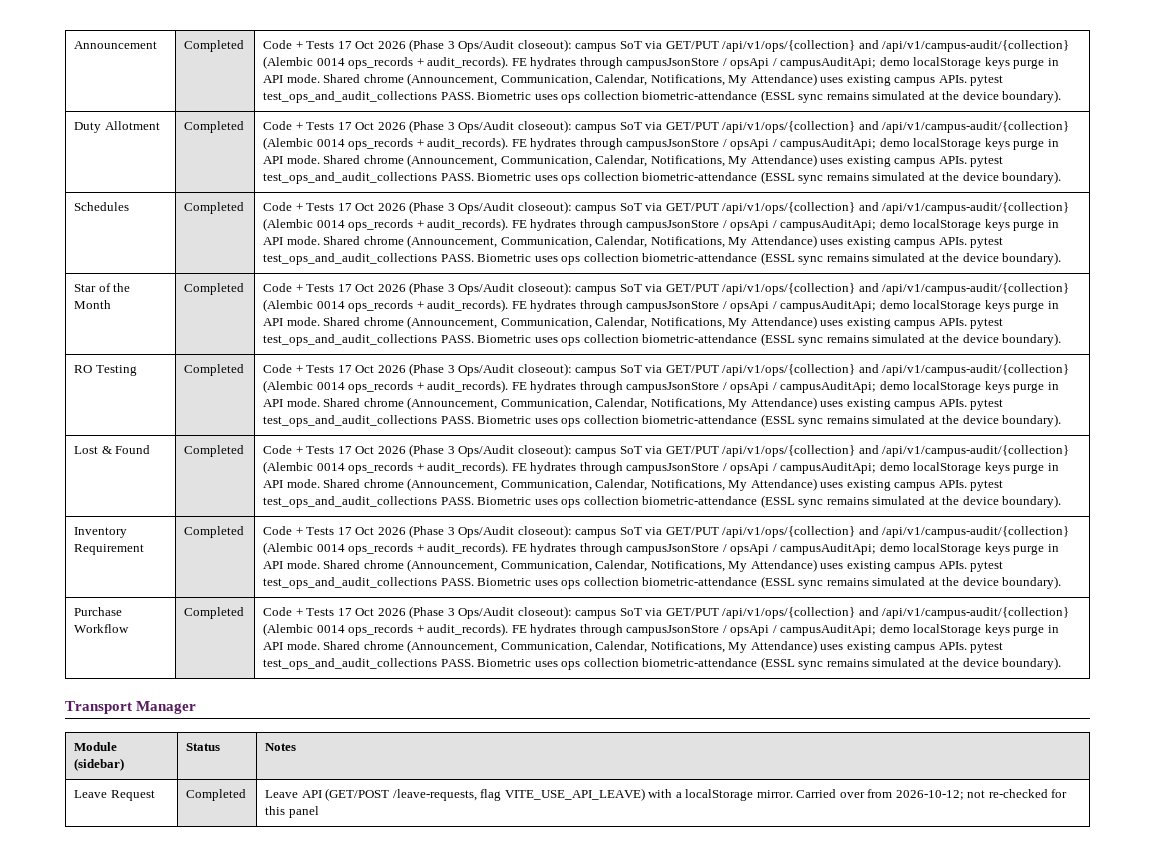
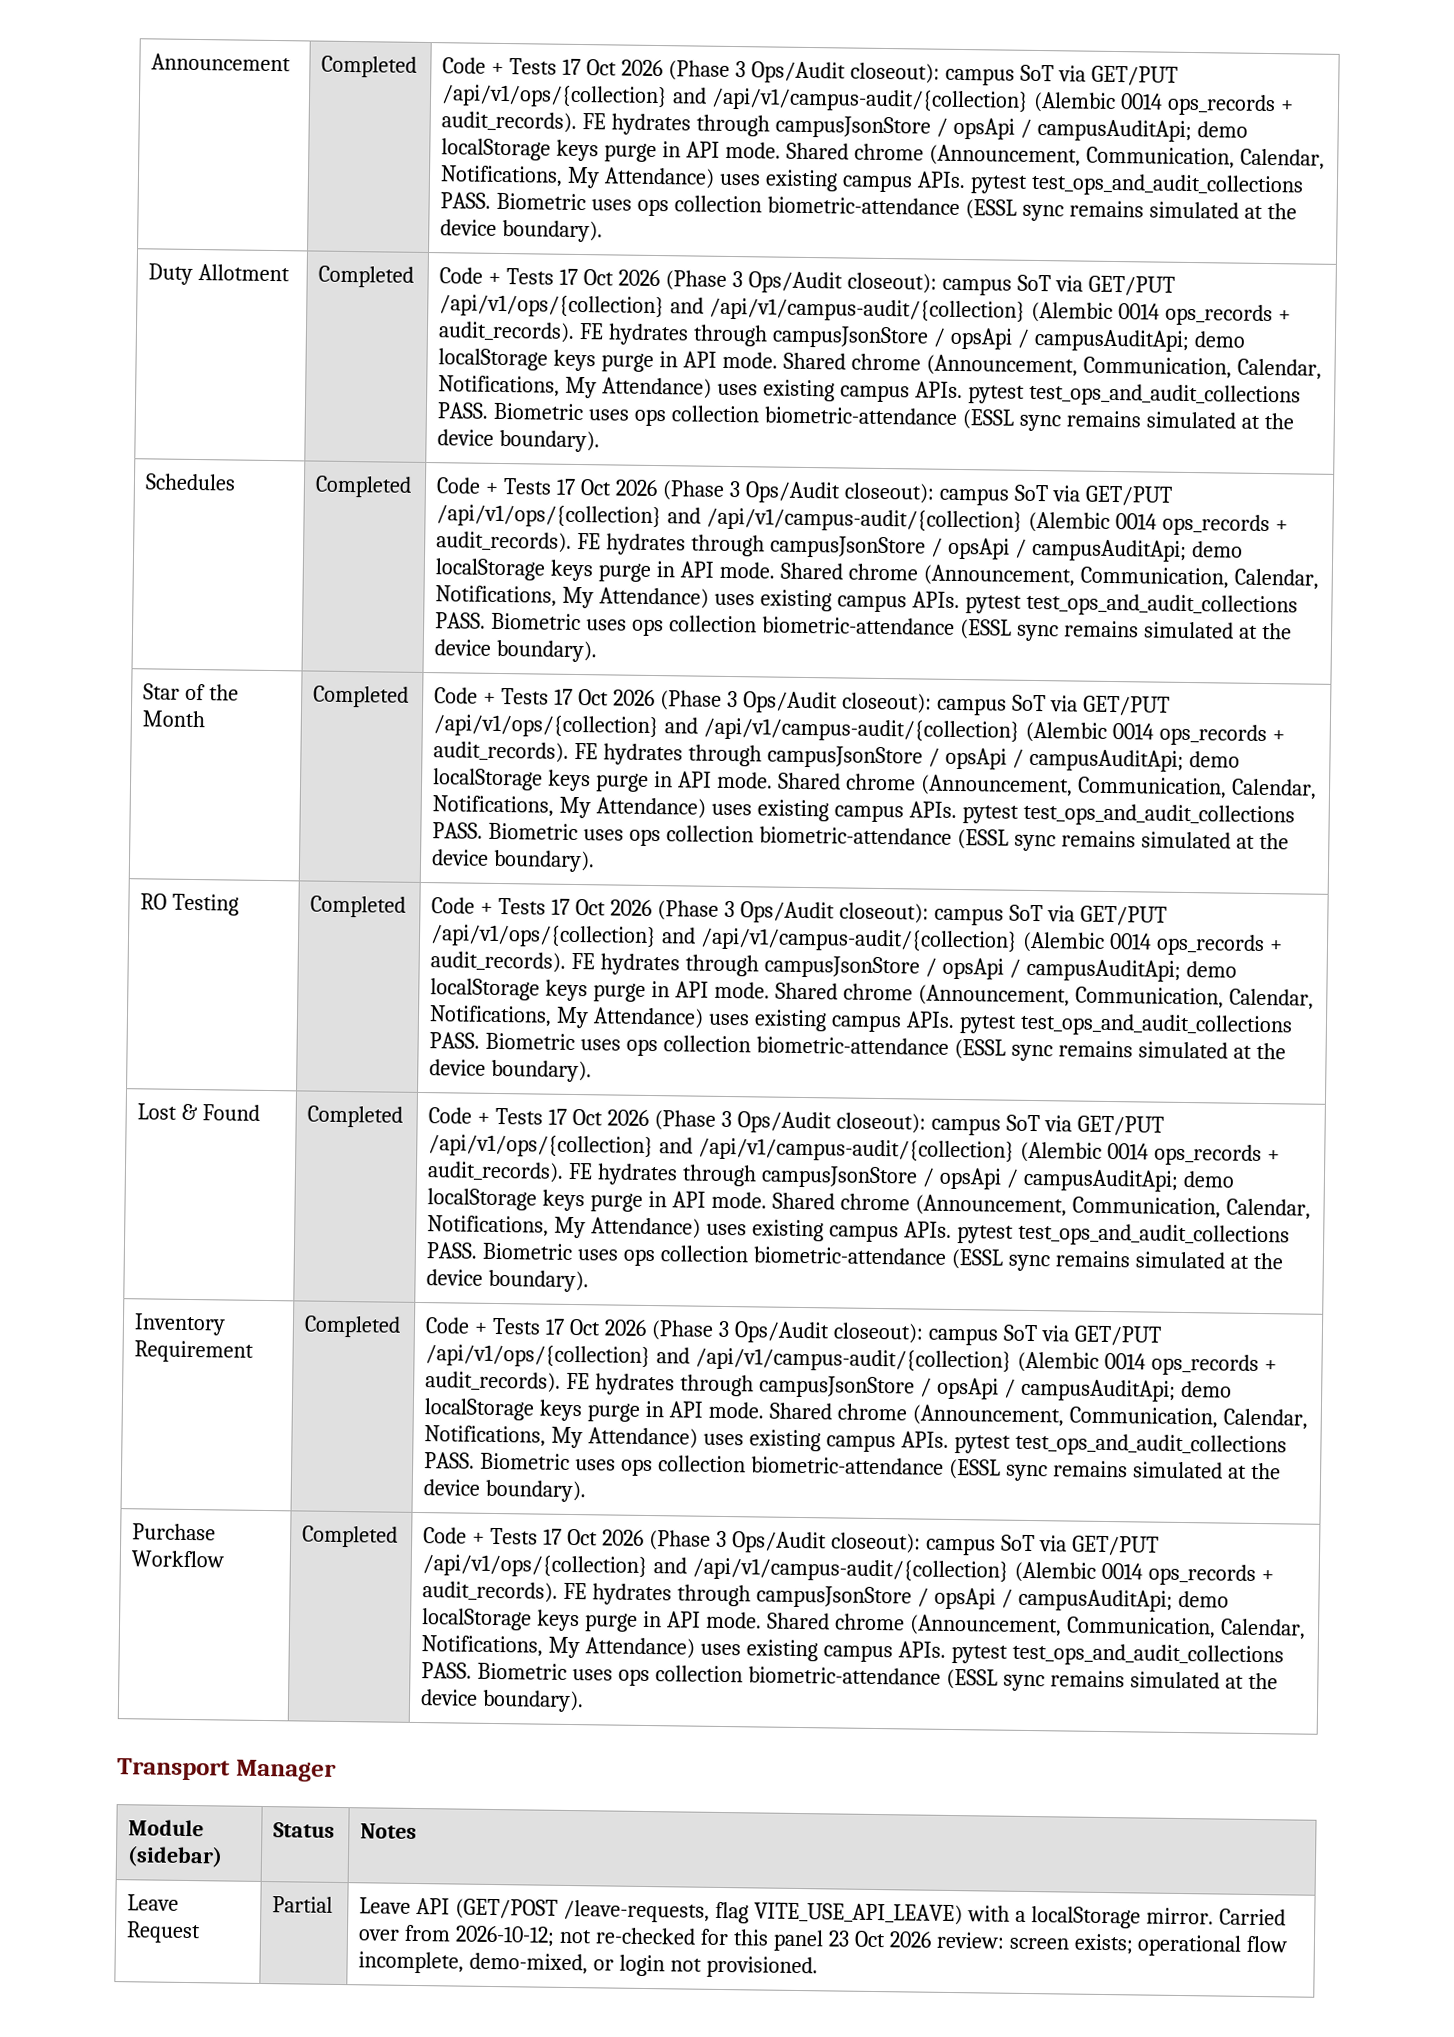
[186,789,247,801] Completed -> [272,1896,334,1913] Partial
(319, 812) none -> [827,1930,1289,1957] [358,1951,818,1979] 23 Oct 2026 review: screen exists; operational flow incomplete, demo-mixed, or login not provisioned.

